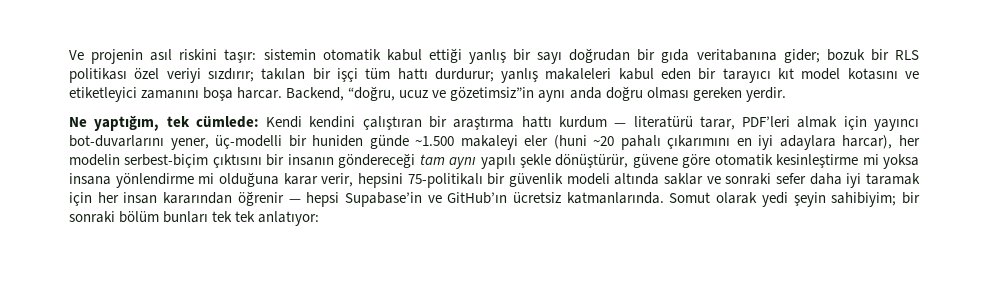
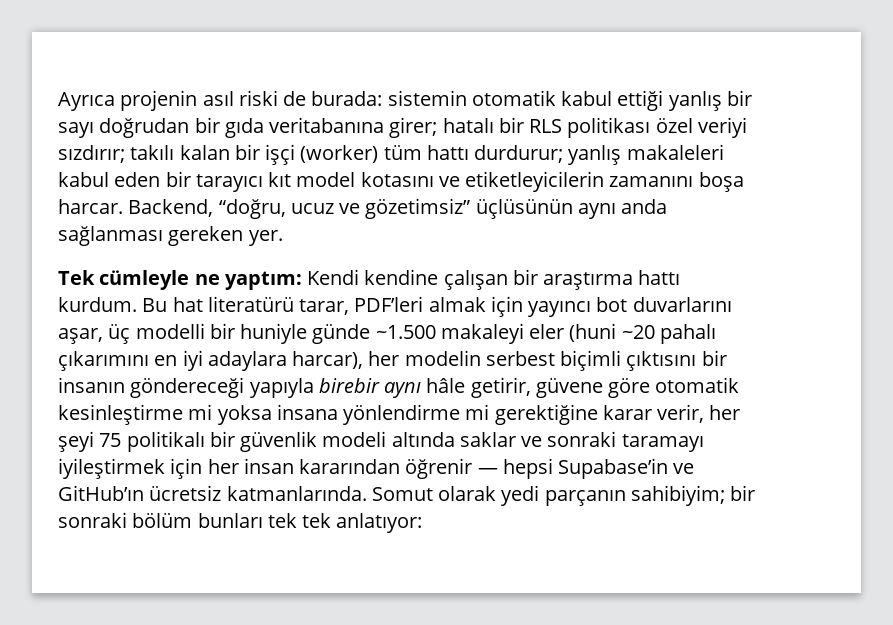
[69,50,84,60] Ve -> [58,92,115,111] Ayrıca
[179,49,257,63] riskini taşır: -> [238,90,383,106] riski de burada:
[783,49,865,63] gider; bozuk -> [389,117,494,138] girer; hatalı
[261,68,306,80] takılan -> [130,145,230,160] takılı kalan
(358, 75) none -> [300,145,379,163] (worker)
[69,87,137,102] etiketleyici -> [465,171,605,192] etiketleyicilerin
[450,86,786,102] [69,115,627,131] gözetimsiz”in aynı anda doğru olması gereken yerdir. // Ne yaptığım, tek cümlede: Kendi kendini çalıştıran bir araştırma hattı kurdum — -> [365,198,668,219] [58,226,283,246] [58,269,681,290] [58,297,203,312] gözetimsiz” üçlüsünün aynı anda sağlanması gereken yer. // Tek cümleyle ne yaptım: Kendi kendine çalışan bir araştırma hattı kurdum. Bu hat
[69,135,364,150] bot-duvarlarını yener, üç-modelli bir huniden -> [596,297,732,312] [58,323,308,344] bot duvarlarını aşar, üç modelli bir huniyle
[124,154,209,168] serbest-biçim -> [485,350,622,371] serbest biçimli
[419,154,629,169] tam aynı yapılı şekle dönüştürür, -> [249,377,531,398] yapıyla birebir aynı hâle getirir,
[219,172,279,187] olduğuna -> [494,404,598,425] gerektiğine
[358,173,483,188] hepsini 75-politikalı -> [709,405,741,420] [58,431,205,452] her şeyi 75 politikalı
[775,173,920,188] sefer daha iyi taramak -> [621,434,704,452] [58,458,165,479] taramayı iyileştirmek
[793,192,826,207] şeyin -> [544,490,626,506] parçanın

